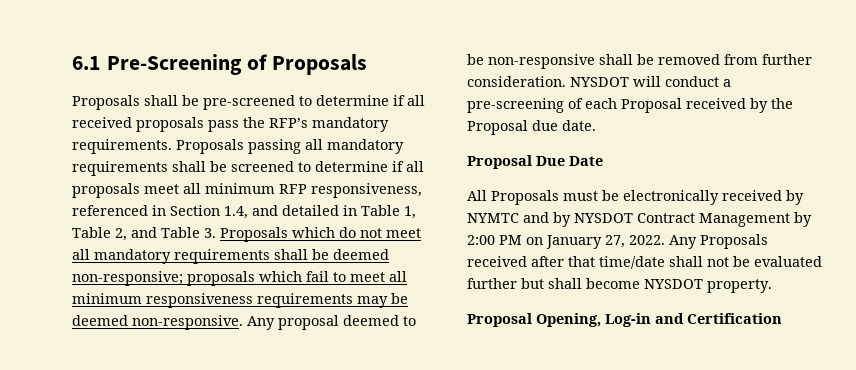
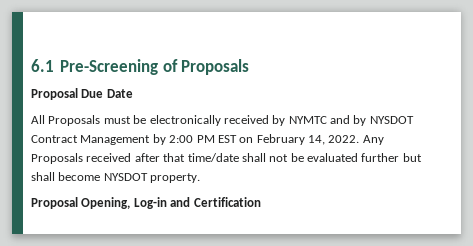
[72,95,425,110] [72,117,389,132] [72,139,404,154] [72,161,424,176] [72,183,422,198] [72,205,416,219] [72,227,421,242] [72,249,389,264] [72,271,407,286] [72,293,408,308] [72,315,416,330] [467,54,812,69] [467,76,731,87] [467,98,793,113] [467,120,596,135] // Proposals shall be pre-screened to determine if all received proposals pass the RFP’s mandatory requirements. Proposals passing all mandatory requirements shall be screened to determine if all proposals meet all minimum RFP responsiveness, referenced in Section 1.4, and detailed in Table 1, Table 2, and Table 3. Proposals which do not meet all mandatory requirements shall be deemed non-responsive; proposals which fail to meet all minimum responsiveness requirements may be deemed non-responsive. Any proposal deemed to be non-responsive shall be removed from further consideration. NYSDOT will conduct a pre-screening of each Proposal received by the Proposal due date. -> (250, 67) none
[526,235,625,249] on January 27, -> [217,134,325,145] EST on February 14,

